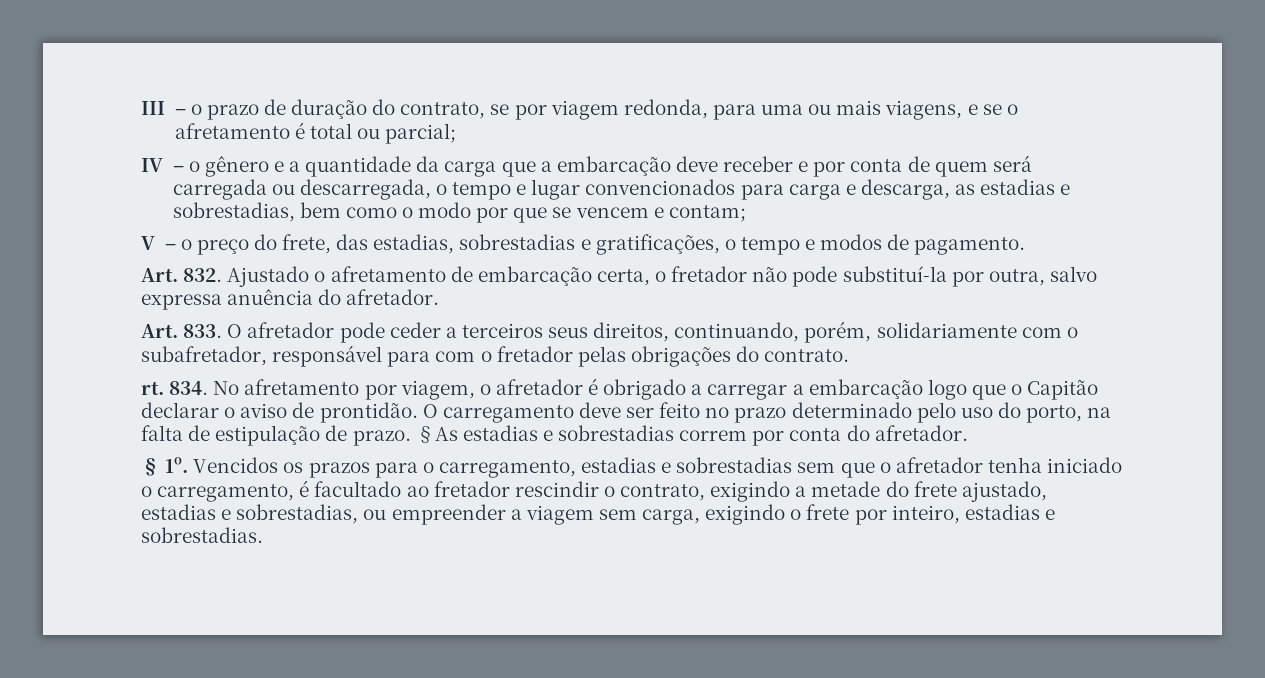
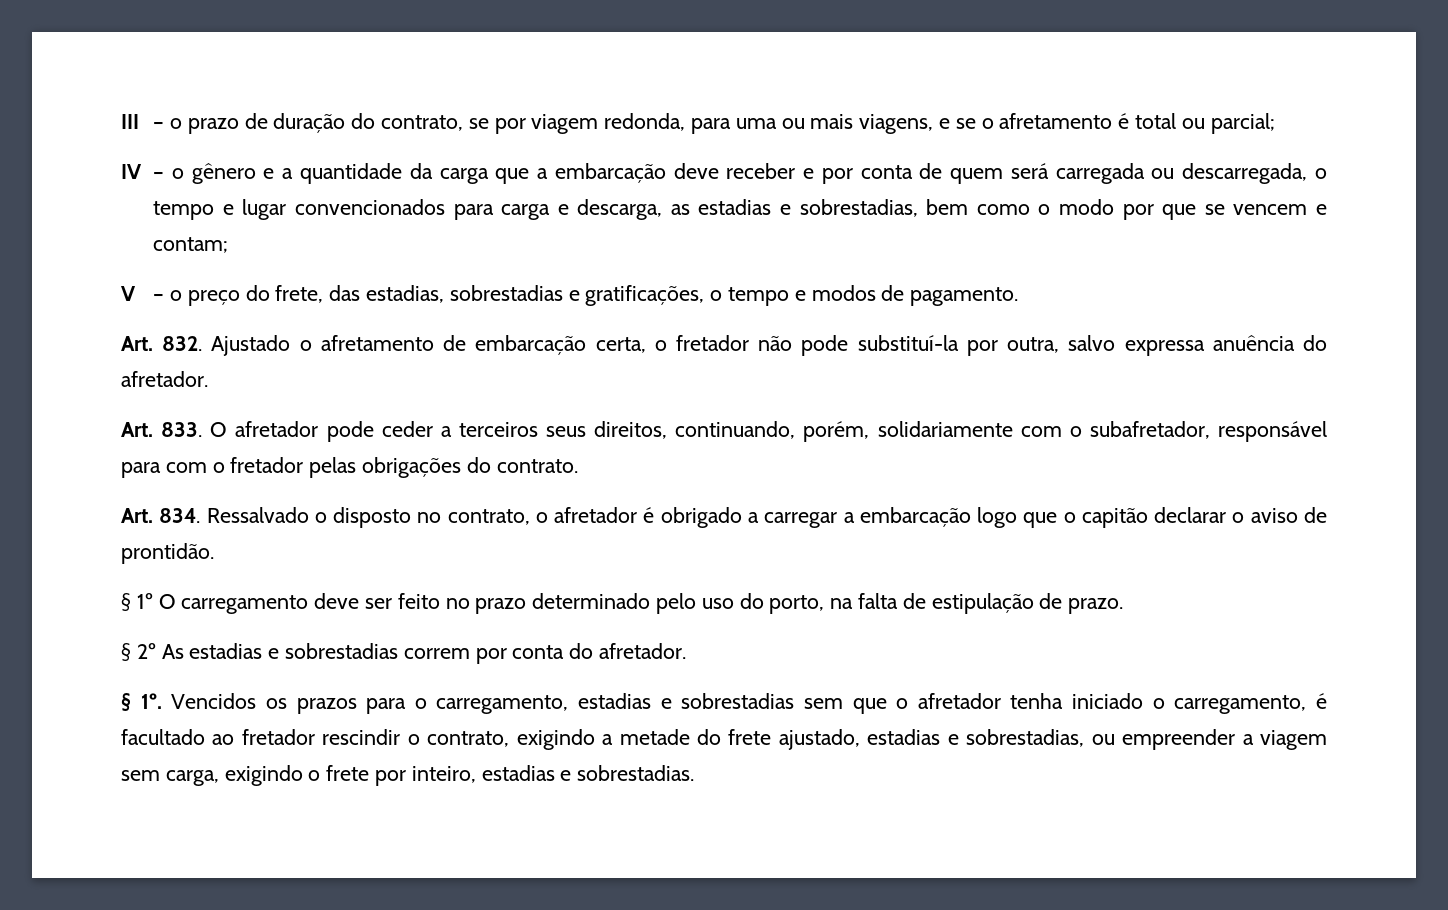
[141,379,475,400] rt. 834. No afretamento por viagem, -> [121,507,530,528] Art. 834. Ressalvado o disposto no contrato,
[1027,380,1099,400] Capitão -> [1081,508,1148,528] capitão
(418, 412) none -> [121,593,153,611] // § 1º
[415,426,458,443] §As -> [121,643,184,661] // § 2º As

